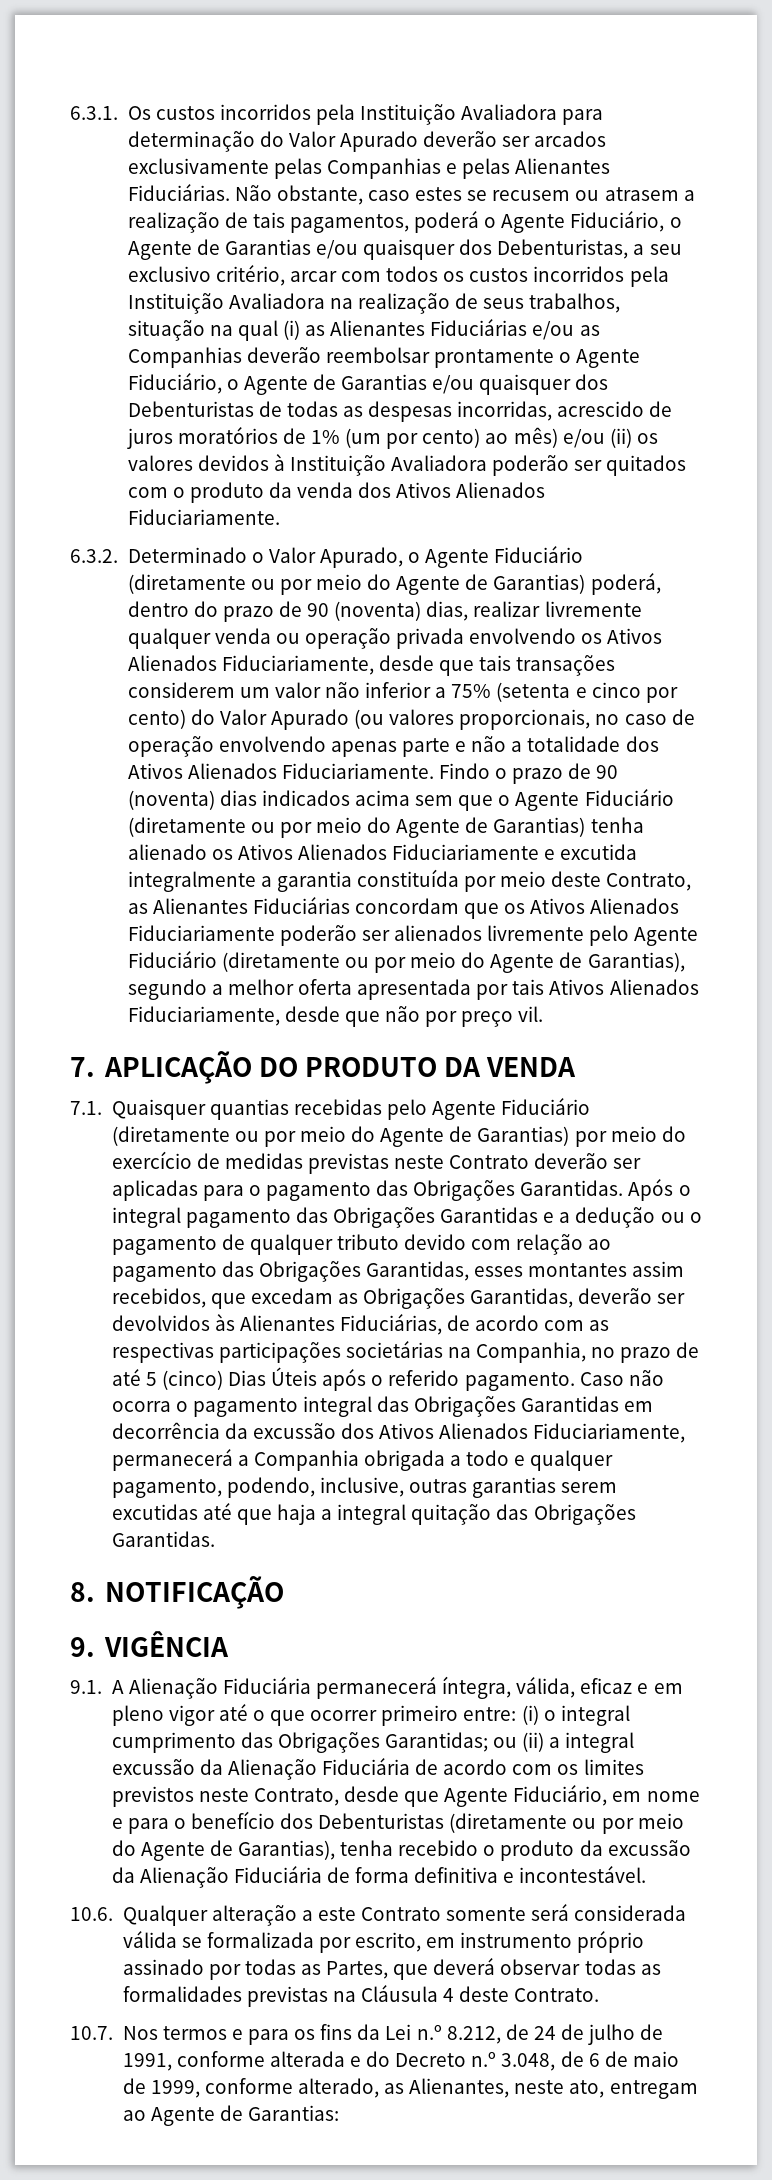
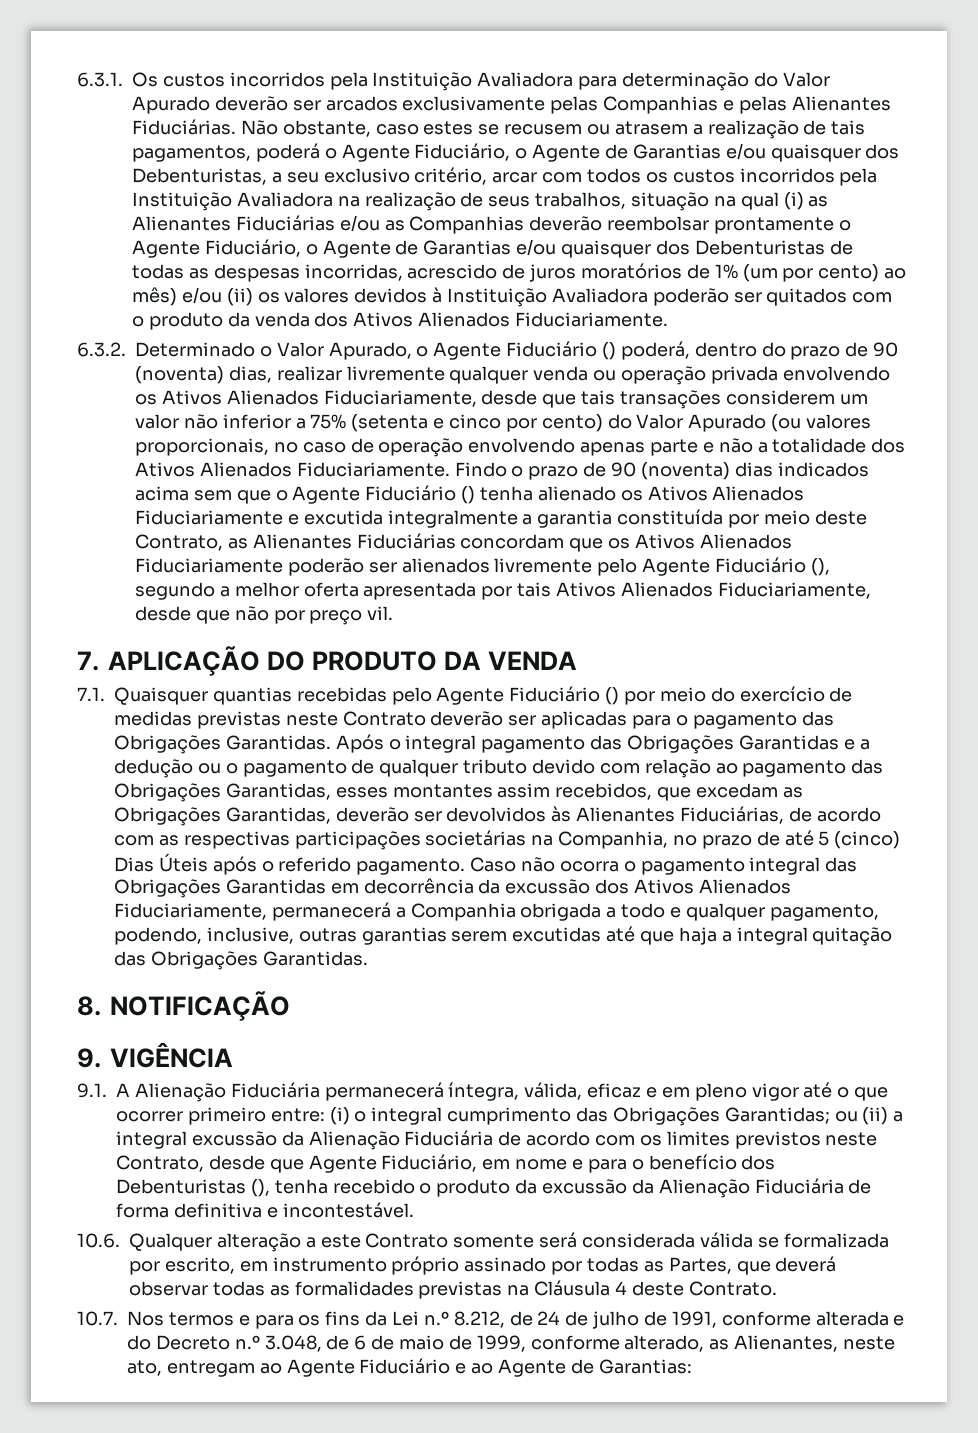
[127,574,586,595] (diretamente ou por meio do Agente de Garantias) -> [602,342,617,360] ()
[127,817,586,838] (diretamente ou por meio do Agente de Garantias) -> [461,486,476,504] ()
[221,952,685,973] (diretamente ou por meio do Agente de Garantias), -> [810,558,830,576] (),
[111,1126,570,1147] (diretamente ou por meio do Agente de Garantias) -> [605,687,620,705] ()
[449,1813,684,1834] [111,1840,335,1861] (diretamente ou por meio do Agente de Garantias), -> [250,1179,270,1197] (),
(215, 2116) none -> [359,1358,567,1377] Fiduciário e ao Agente

